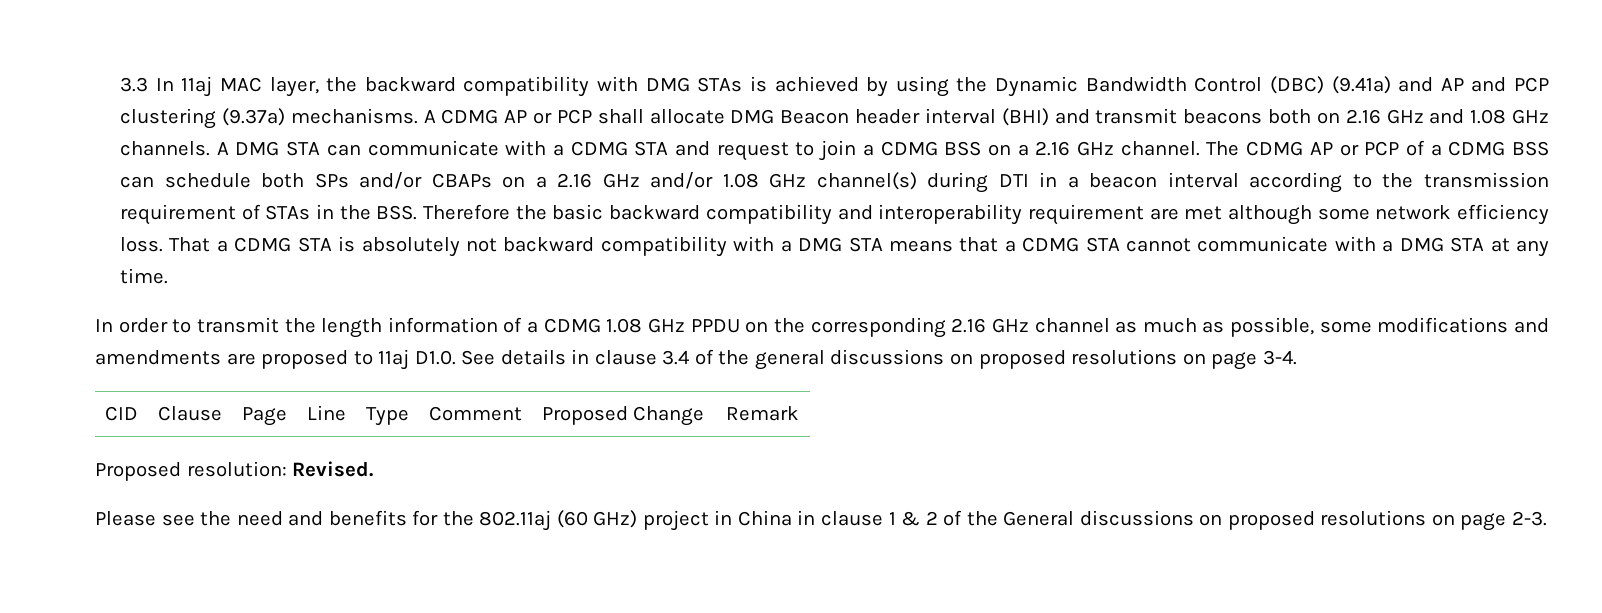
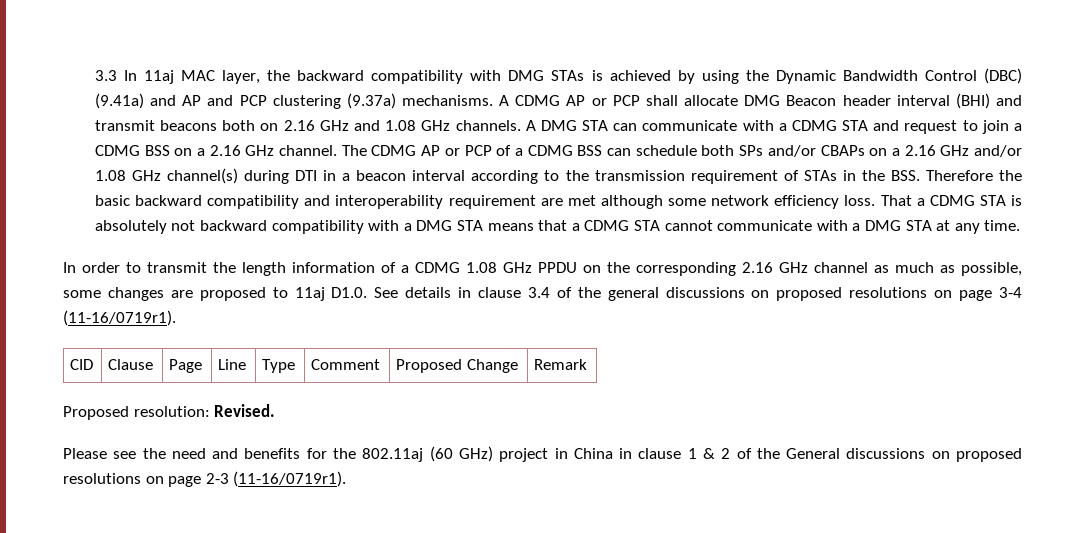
[1377,317,1550,333] [95,350,221,365] modifications and amendments -> [107,287,164,301] changes
[1262,350,1297,365] 3-4. -> [999,287,1023,298] [63,310,176,326] 3-4 (11-16/0719r1).
[1511,511,1547,526] 2-3. -> [205,471,347,487] 2-3 (11-16/0719r1).

